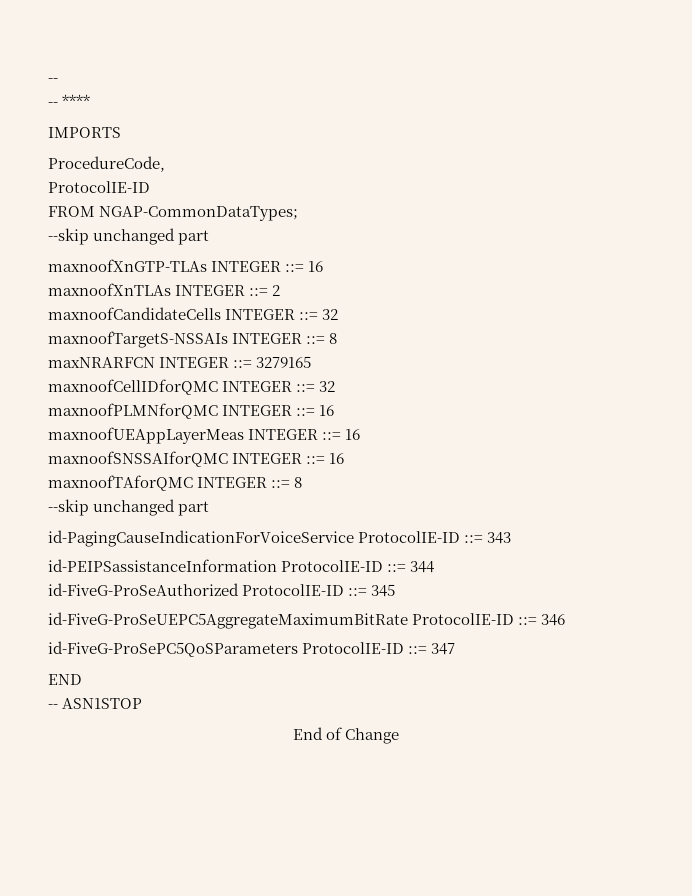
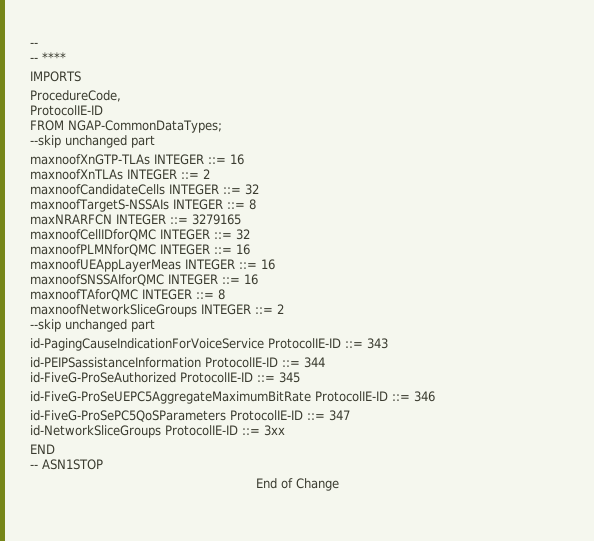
(303, 482) none -> [30,304,284,317] // maxnoofNetworkSliceGroups INTEGER ::= 2
(456, 649) none -> [30,425,285,438] // id-NetworkSliceGroups ProtocolIE-ID ::= 3xx

